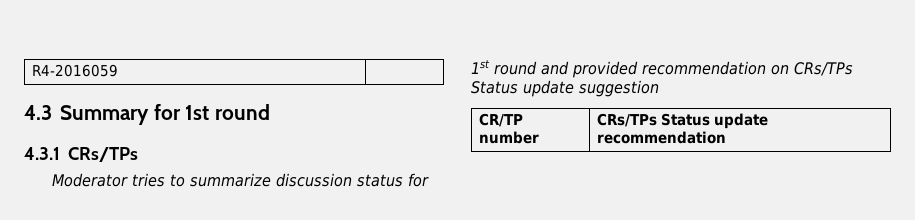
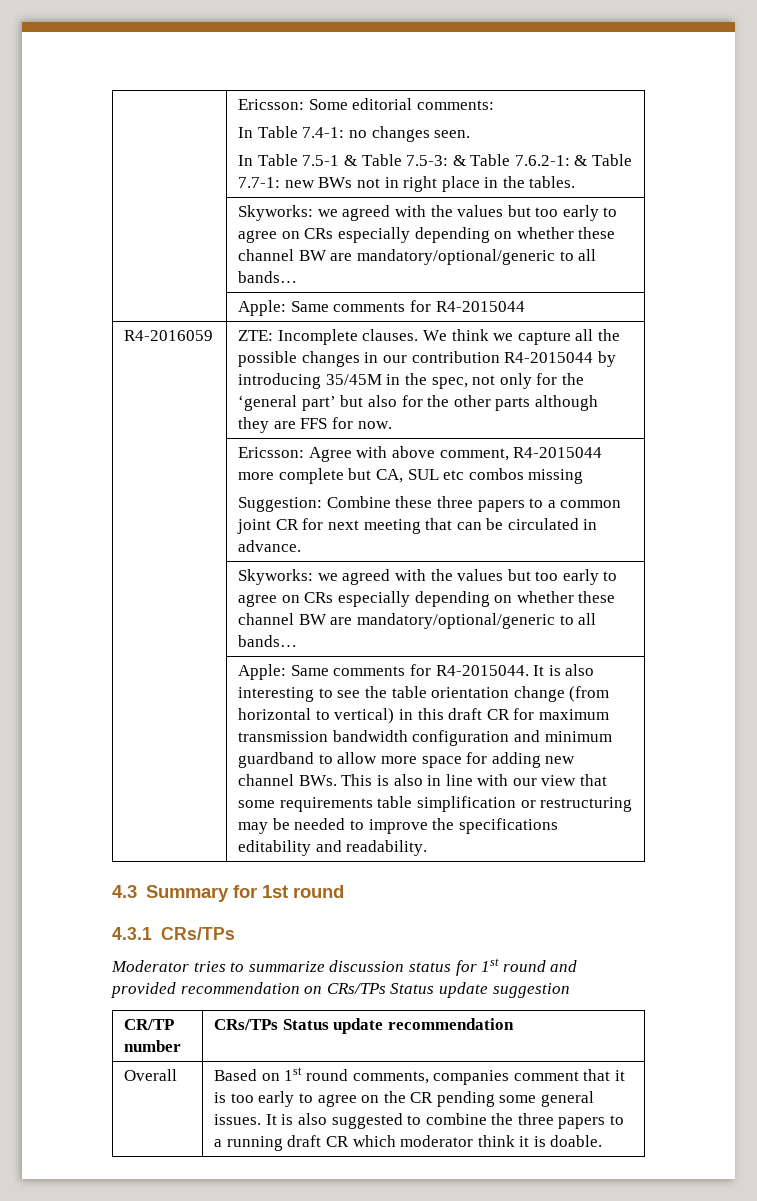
[31,64,118,77] R4-2016059 | -> [238,98,494,110] [238,126,471,142] [238,154,633,166] [238,176,576,192] [238,205,618,221] [238,227,616,243] [238,249,597,265] [238,271,298,283] [238,300,525,316] [124,330,214,341] [238,329,620,345] [238,351,616,367] [238,373,584,389] [238,395,598,411] [238,417,392,433] [238,446,603,462] [238,468,584,484] [238,496,622,512] [237,518,598,534] [238,540,302,552] [238,569,618,585] [238,591,616,607] [238,613,597,629] [238,635,298,647] [238,664,595,680] [238,686,610,702] [238,708,609,724] [238,730,612,746] [238,752,576,768] [238,774,608,786] [238,796,633,812] [238,818,558,834] [238,840,428,856] | Ericsson: Some editorial comments: // In Table 7.4-1: no changes seen. // In Table 7.5-1 & Table 7.5-3: & Table 7.6.2-1: & Table 7.7-1: new BWs not in right place in the tables. // | Skyworks: we agreed with the values but too early to agree on CRs especially depending on whether these channel BW are mandatory/optional/generic to all bands… // | Apple: Same comments for R4-2015044 // R4-2016059 | ZTE: Incomplete clauses. We think we capture all the possible changes in our contribution R4-2015044 by introducing 35/45M in the spec, not only for the ‘general part’ but also for the other parts although they are FFS for now. // | Ericsson: Agree with above comment, R4-2015044 more complete but CA, SUL etc combos missing // Suggestion: Combine these three papers to a common joint CR for next meeting that can be circulated in advance. // | Skyworks: we agreed with the values but too early to agree on CRs especially depending on whether these channel BW are mandatory/optional/generic to all bands… // | Apple: Same comments for R4-2015044. It is also interesting to see the table orientation change (from horizontal to vertical) in this draft CR for maximum transmission bandwidth configuration and minimum guardband to allow more space for adding new channel BWs. This is also in line with our view that some requirements table simplification or restructuring may be needed to improve the specifications editability and readability.
(726, 137) none -> [124,1069,178,1081] [214,1067,625,1085] [214,1091,595,1107] [214,1113,625,1129] [214,1135,603,1151] // Overall | Based on 1st round comments, companies comment that it is too early to agree on the CR pending some general issues. It is also suggested to combine the three papers to a running draft CR which moderator think it is doable.

